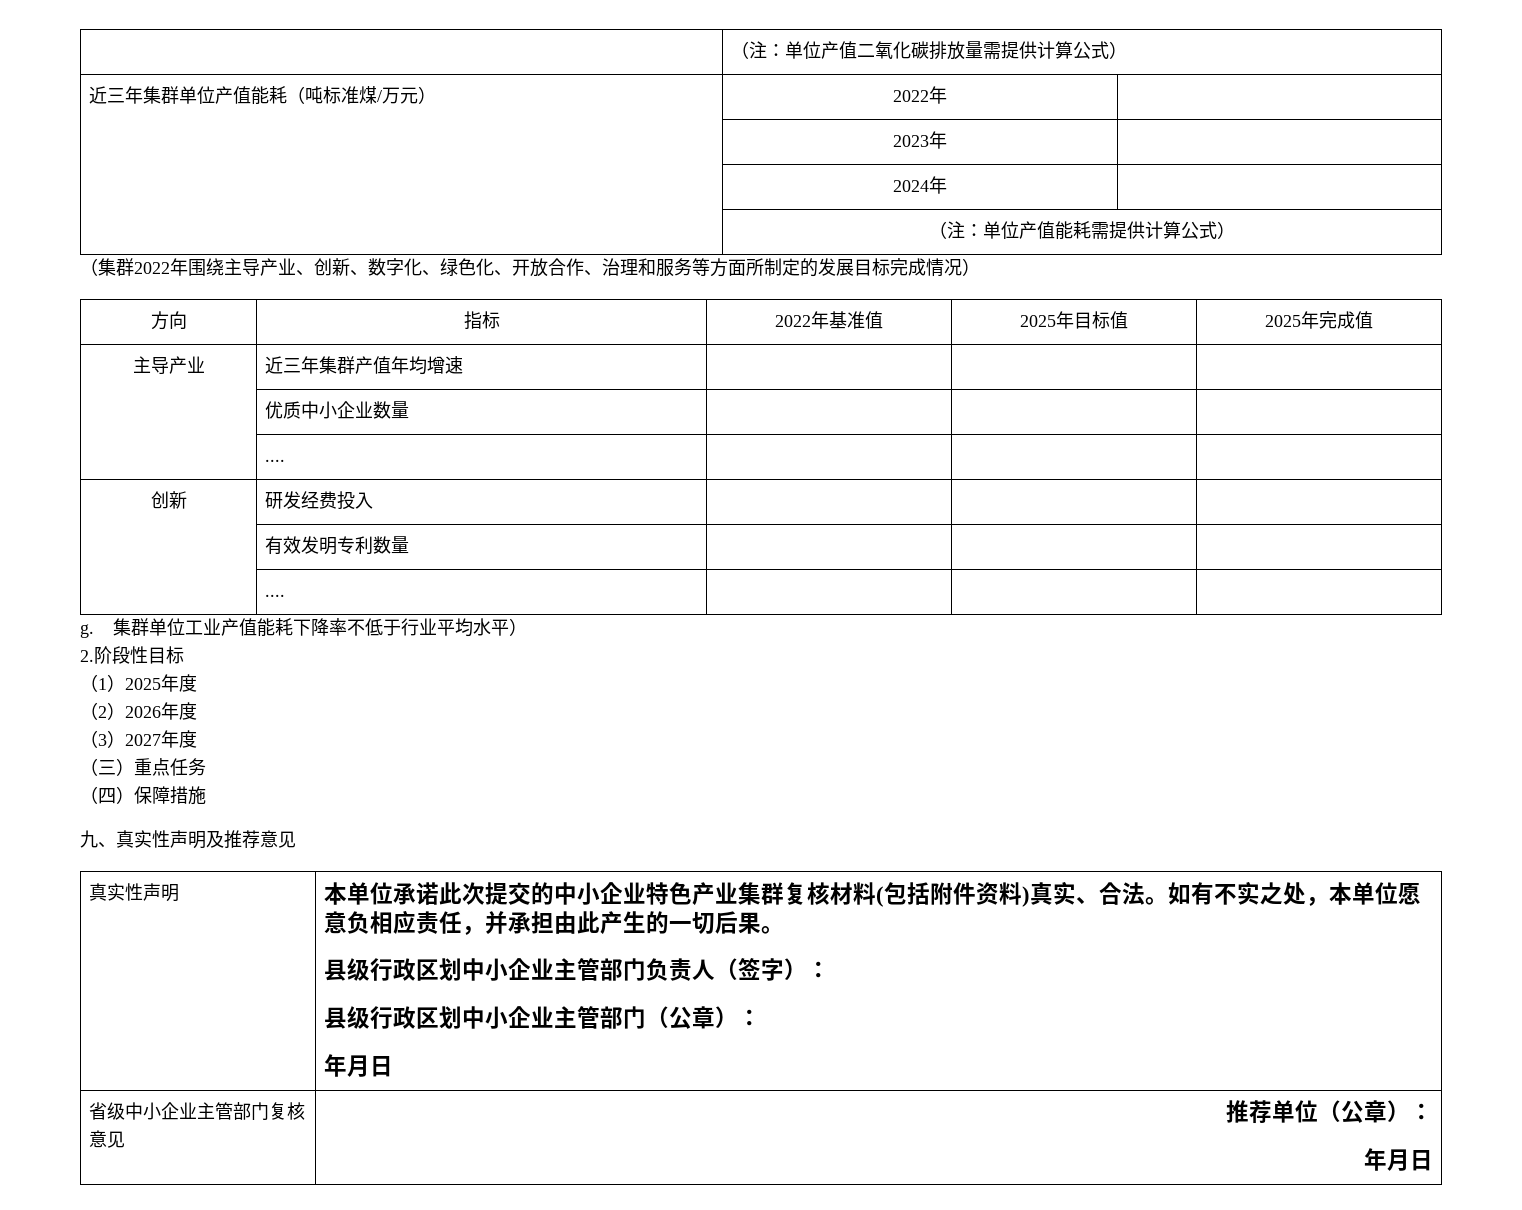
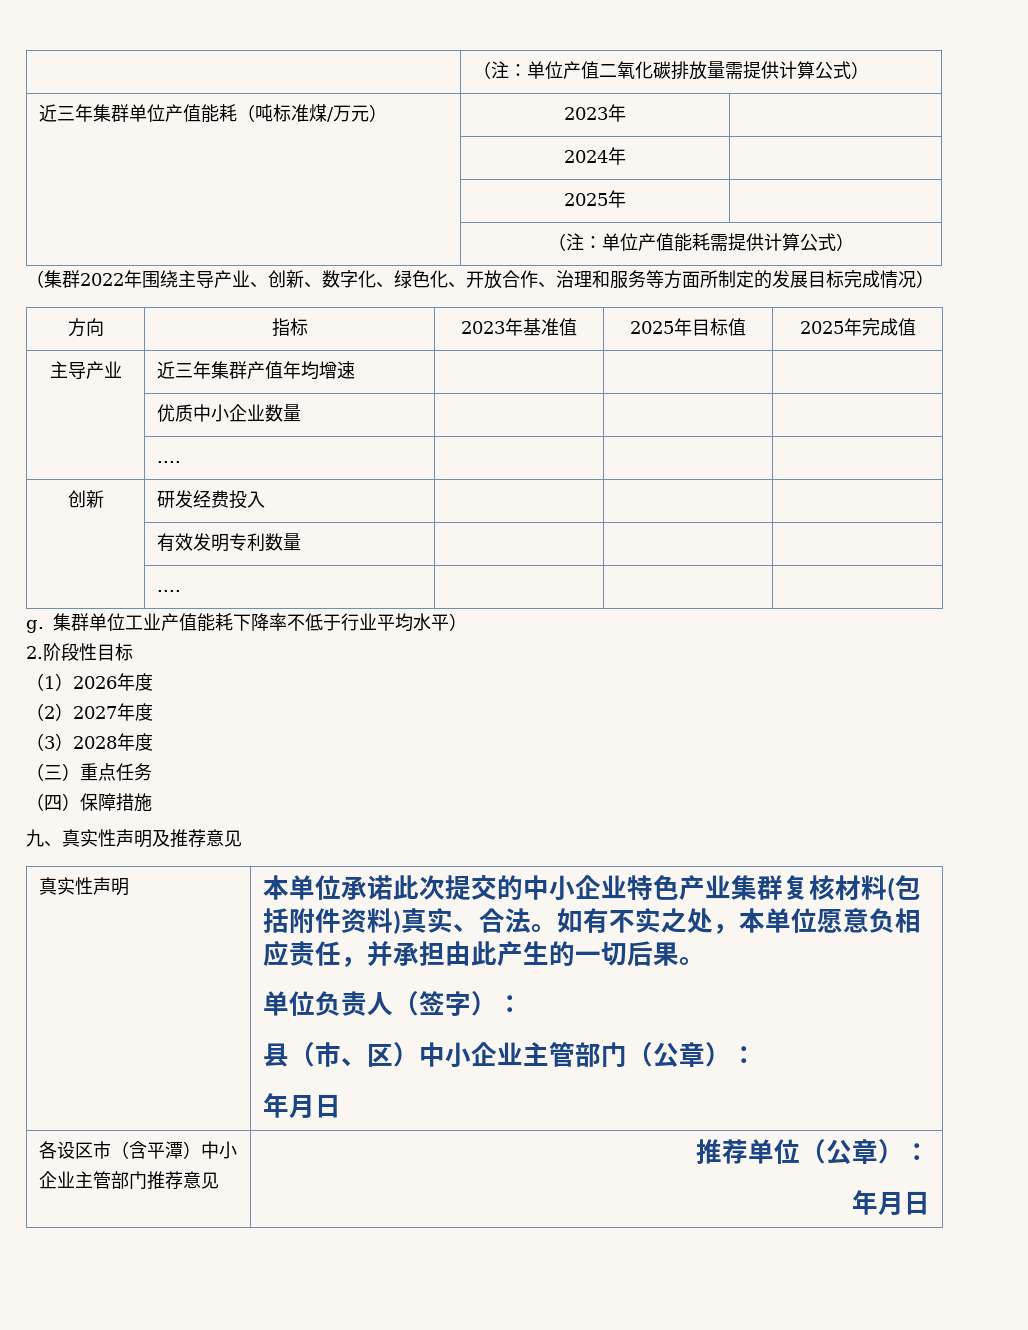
[893,86,947,104] | 2022年 | // -> (387, 113) none
(947, 185) none -> [564,190,626,208] // | 2025年 |
[775,315,811,327] 2022 -> [461,321,505,334] 2023
[125,678,161,690] 2025 -> [73,676,117,689] 2026
[125,706,161,718] 2026 -> [73,706,117,719] 2027
[125,734,161,746] 2027 -> [73,736,117,749] 2028
[324,958,647,981] 县级行政区划中小企业主管部门 -> [262,991,315,1016] 单位
[347,1006,463,1029] 级行政区划 -> [288,1042,419,1067] （市、区）
[89,1102,306,1120] 省级中小企业主管部门复核 -> [38,1141,237,1159] [38,1171,183,1190] 各设区市（含平潭）中小企业主管部门推荐

